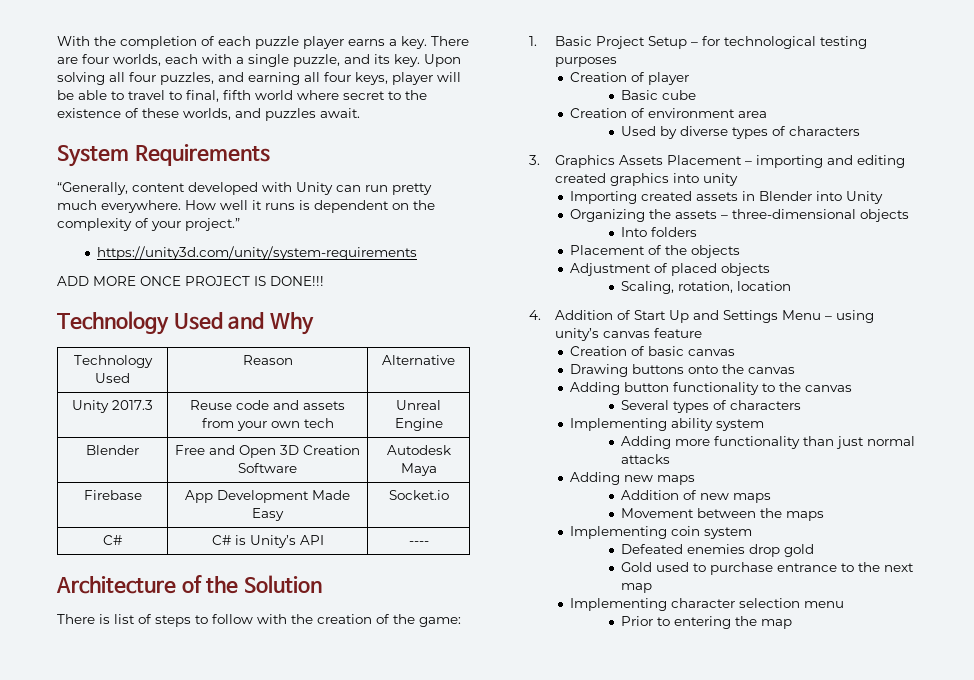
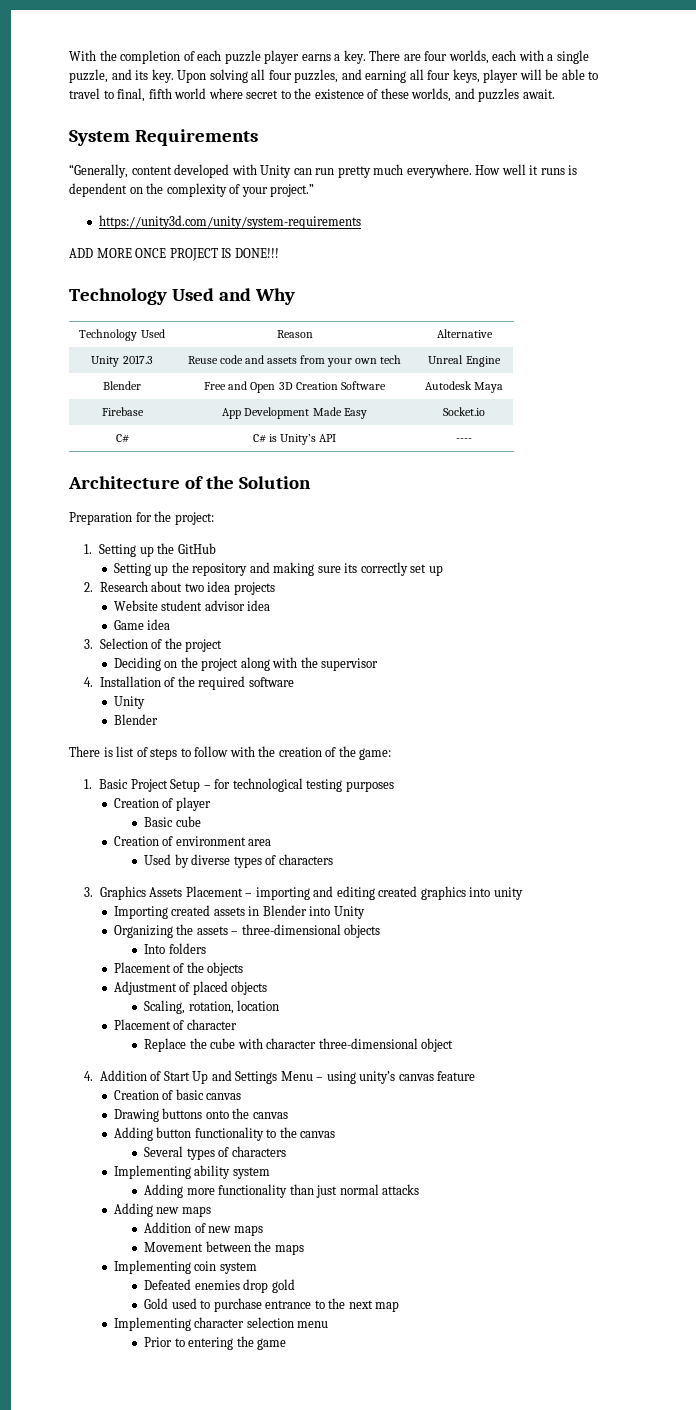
(322, 584) none -> [69,511,214,525] [84,543,216,557] [113,562,443,576] [84,581,275,595] [113,600,271,611] [113,619,171,630] [84,638,223,652] [113,657,379,671] [84,676,294,690] [113,696,145,709] [113,714,158,725] // Preparation for the project: // 1. Setting up the GitHub // Setting up the repository and making sure its correctly set up // 2. Research about two idea projects // Website student advisor idea // Game idea // 3. Selection of the project // Deciding on the project along with the supervisor // 4. Installation of the required software // Unity // Blender
(791, 286) none -> [113,1019,237,1030] [144,1038,454,1052] // Placement of character // Replace the cube with character three-dimensional object
[760,619,792,629] map -> [257,1338,287,1350] game

